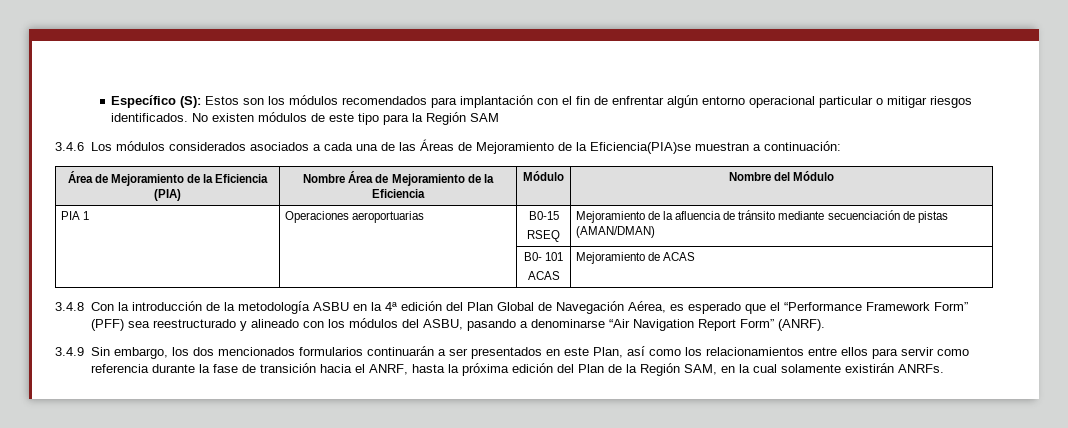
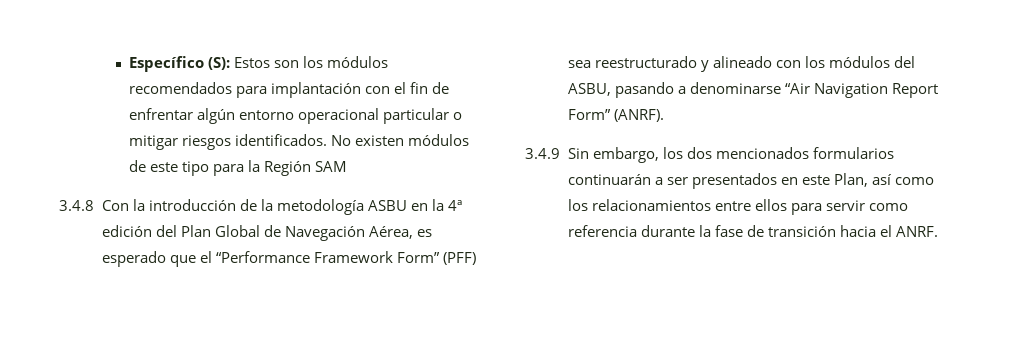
[55,139,841,154] [67,171,269,186] [154,189,181,201] [303,171,494,186] [372,189,425,198] [523,171,564,181] [728,171,835,181] [60,211,89,220] [284,211,424,223] [528,211,559,220] [527,230,560,242] [575,210,948,223] [575,226,655,238] [523,252,564,261] [527,271,560,280] [575,252,695,264] // 3.4.6 Los módulos considerados asociados a cada una de las Áreas de Mejoramiento de la Eficiencia(PIA)se muestran a continuación: // Área de Mejoramiento de la Eficiencia (PIA) | Nombre Área de Mejoramiento de la Eficiencia | Módulo | Nombre del Módulo // PIA 1 | Operaciones aeroportuarias | B0-15 // RSEQ | Mejoramiento de la afluencia de tránsito mediante secuenciación de pistas (AMAN/DMAN) // | | B0- 101 // ACAS | Mejoramiento de ACAS -> (348, 166) none
[368,363,944,376] ANRF, hasta la próxima edición del Plan de la Región SAM, en la cual solamente existirán ANRFs. -> [895,226,938,237] ANRF.

